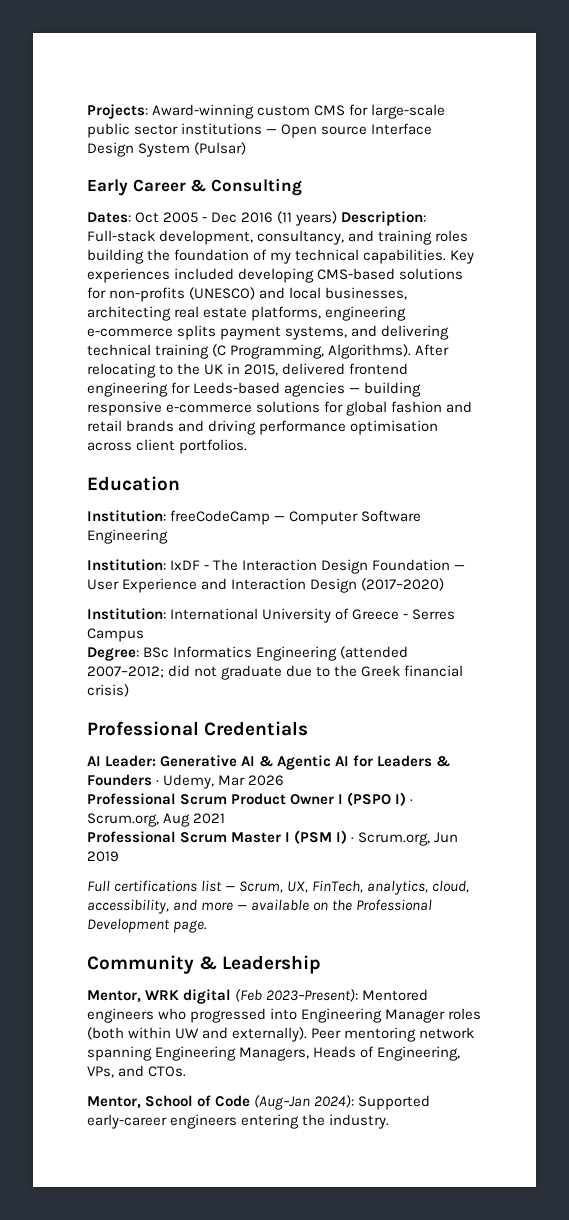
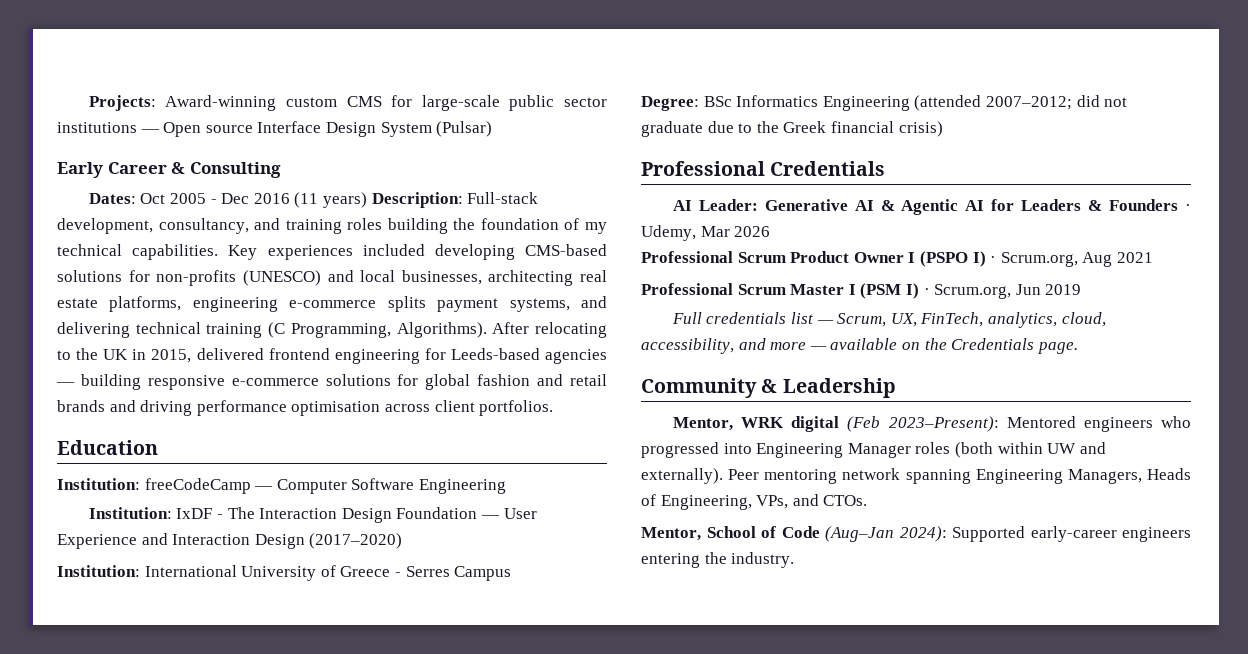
[114,880,198,892] certifications -> [706,312,787,324] credentials
[356,899,433,911] [87,918,170,933] Professional Development -> [951,338,1035,350] Credentials

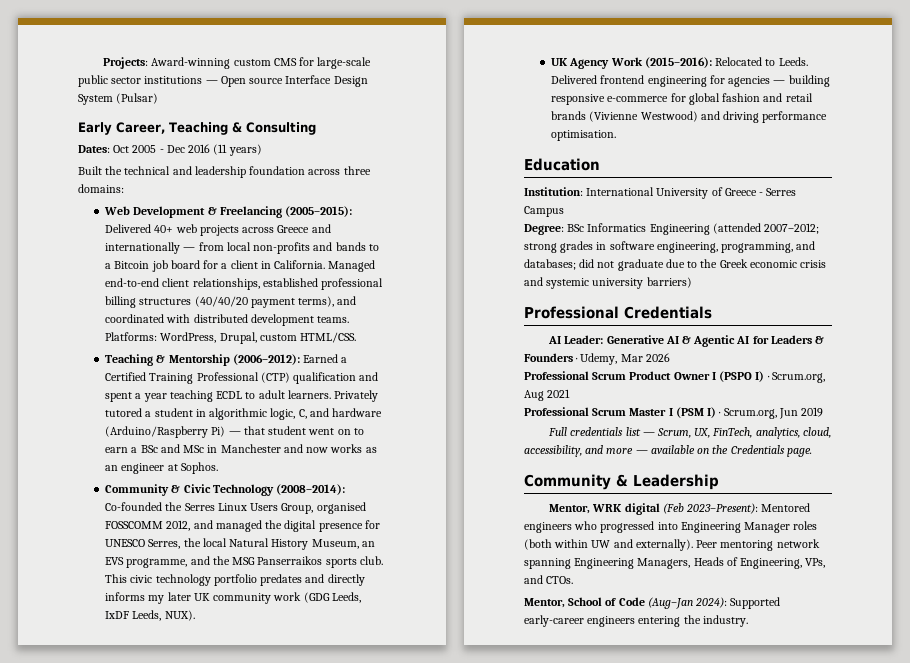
[107,162,167,174] Career -> [116,122,228,135] Career, Teaching
[371,192,539,208] [57,218,607,234] [57,244,608,260] [57,270,607,286] [57,296,608,312] [57,322,607,338] [57,348,264,363] Description: Full-stack development, consultancy, and training roles building the foundation of my technical capabilities. Key experiences included developing CMS-based solutions for non-profits (UNESCO) and local businesses, architecting real estate platforms, engineering e-commerce splits payment systems, and delivering technical training (C Programming, Algorithms). After relocating to the UK in 2015, delivered -> [78,166,371,178] [78,184,124,193] [104,206,353,218] [105,224,331,236] [105,242,379,254] [105,260,376,272] [105,278,384,290] [105,296,357,308] [105,314,350,326] [105,332,357,344] [105,354,348,366] [105,372,379,384] [105,390,379,402] [105,408,383,420] [105,426,364,438] [105,444,377,453] [105,462,218,474] [105,484,346,496] [105,502,366,514] [105,520,380,532] [105,538,375,550] [105,556,383,568] [105,574,365,586] [105,592,361,604] [105,610,195,621] [551,57,808,69] [551,75,598,84] // Built the technical and leadership foundation across three domains: // Web Development & Freelancing (2005–2015): Delivered 40+ web projects across Greece and internationally — from local non-profits and bands to a Bitcoin job board for a client in California. Managed end-to-end client relationships, established professional billing structures (40/40/20 payment terms), and coordinated with distributed development teams. Platforms: WordPress, Drupal, custom HTML/CSS. // Teaching & Mentorship (2006–2012): Earned a Certified Training Professional (CTP) qualification and spent a year teaching ECDL to adult learners. Privately tutored a student in algorithmic logic, C, and hardware (Arduino/Raspberry Pi) — that student went on to earn a BSc and MSc in Manchester and now works as an engineer at Sophos. // Community & Civic Technology (2008–2014): Co-founded the Serres Linux Users Group, organised FOSSCOMM 2012, and managed the digital presence for UNESCO Serres, the local Natural History Museum, an EVS programme, and the MSG Panserraikos sports club. This civic technology portfolio predates and directly informs my later UK community work (GDG Leeds, IxDF Leeds, NUX). // UK Agency Work (2015–2016): Relocated to Leeds. Delivered
[450,348,540,360] Leeds-based -> (725, 79) none
[325,374,391,386] solutions -> (669, 99) none
(105, 406) none -> [589,111,698,122] (Vivienne Westwood)
[291,400,554,416] [57,440,158,455] [57,478,506,494] [88,507,537,523] [57,533,403,549] optimisation across client portfolios. // Education // Institution: freeCodeCamp — Computer Software Engineering // Institution: IxDF - The Interaction Design Foundation — User Experience and Interaction Design (2017–2020) -> [551,130,617,141] [524,158,600,171] optimisation. // Education
(1072, 103) none -> [524,241,816,253] [524,259,576,270] strong grades in software engineering, programming, and databases;
[830,121,943,137] financial crisis) -> [749,260,827,268] [524,277,692,289] economic crisis and systemic university barriers)

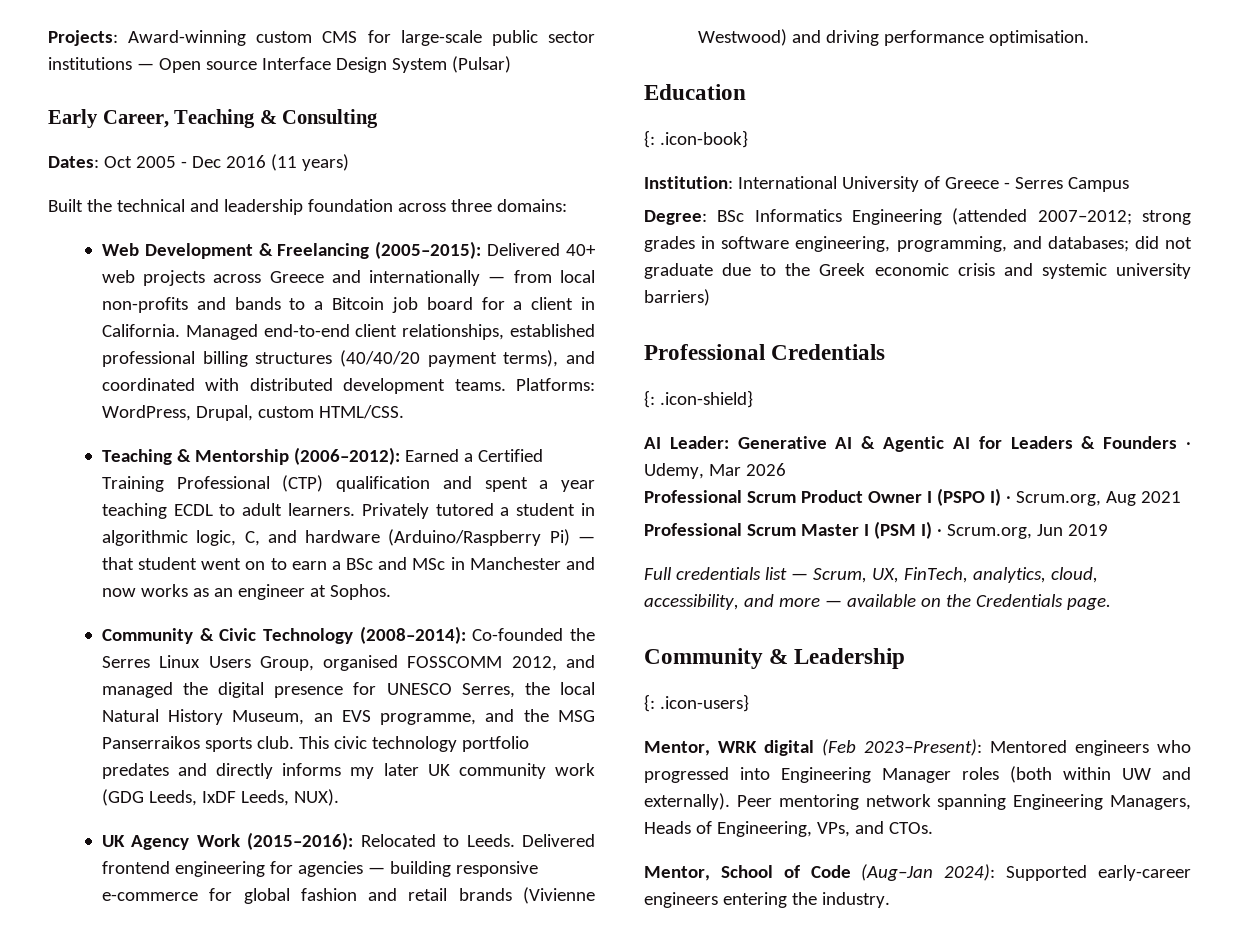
(600, 164) none -> [644,130,748,148] // {: .icon-book}
(712, 312) none -> [644,390,753,408] // {: .icon-shield}
(719, 482) none -> [644,694,749,712] // {: .icon-users}

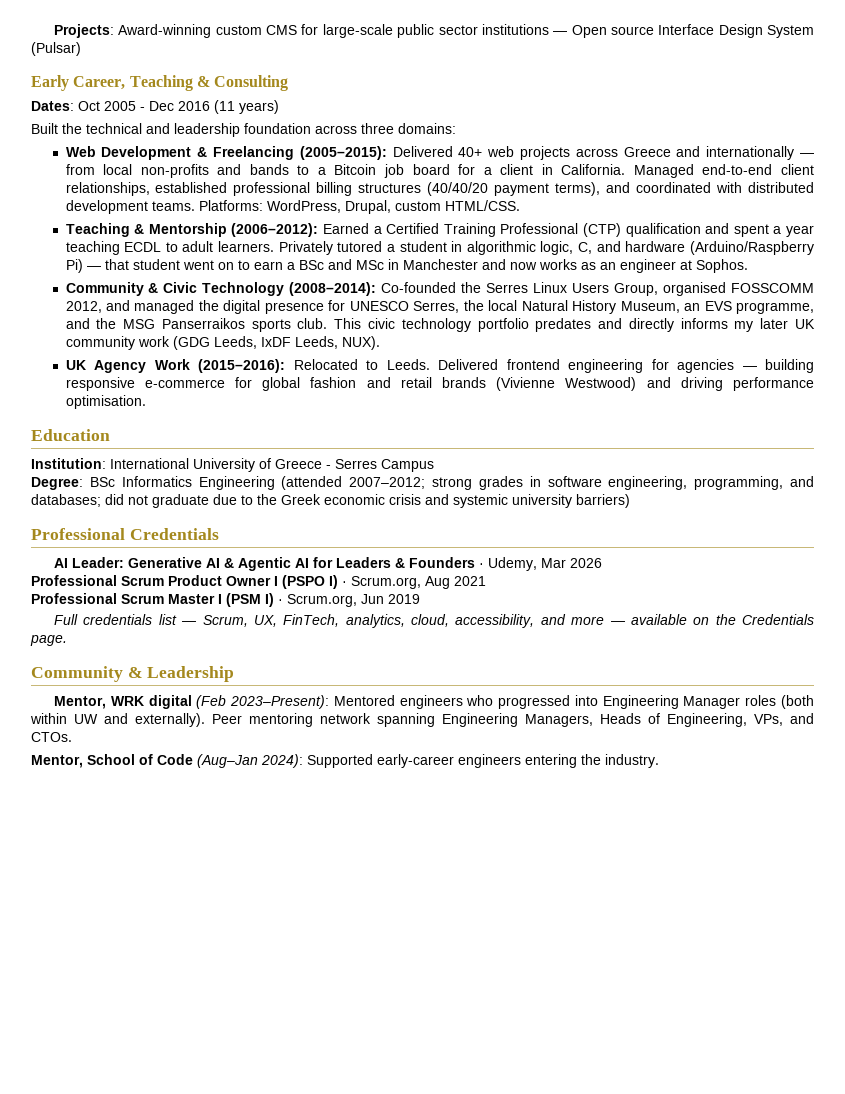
[644,130,748,148] // {: .icon-book} -> (110, 435) none
[644,390,753,408] // {: .icon-shield} -> (219, 534) none
[644,694,749,712] // {: .icon-users} -> (235, 674) none

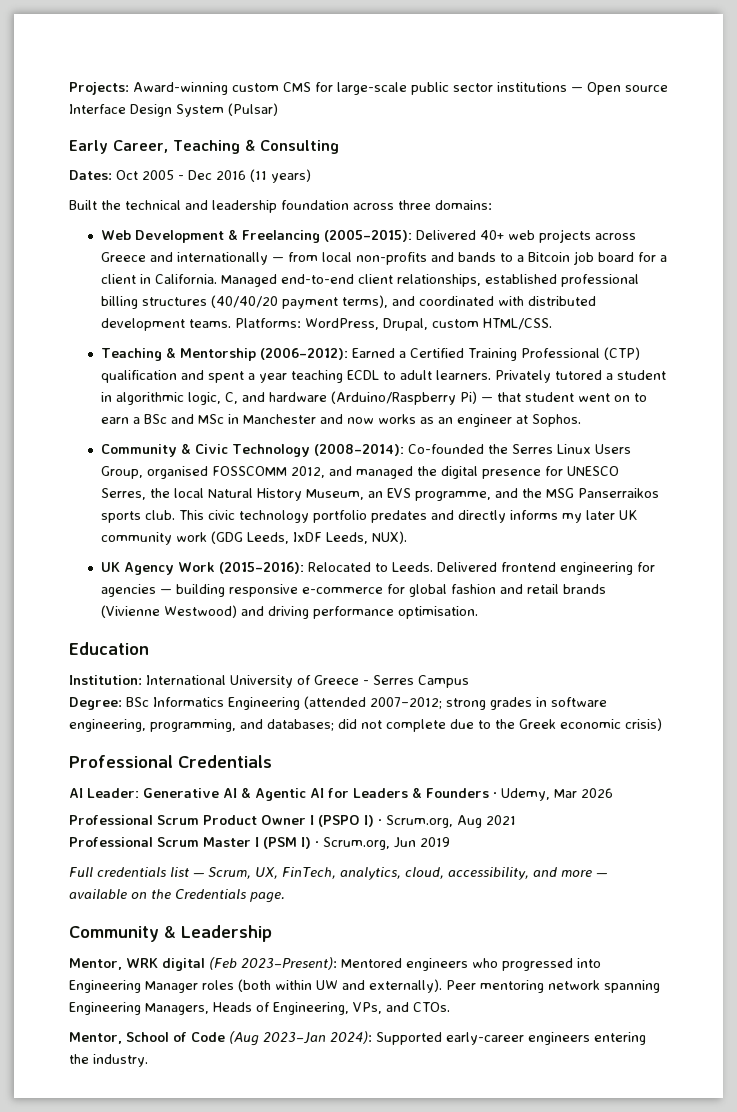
[152,494,209,508] graduate -> [386,719,446,732] complete
[389,494,630,508] crisis and systemic university barriers) -> [625,718,662,731] crisis)
[197,754,258,768] (Aug–Jan -> [229,1031,326,1046] (Aug 2023–Jan

